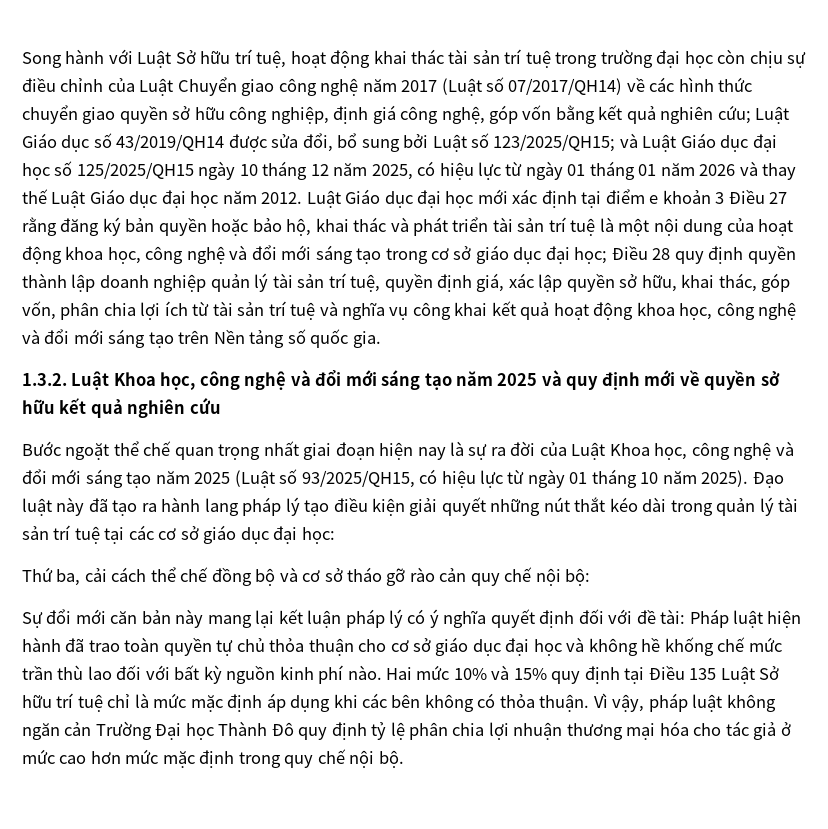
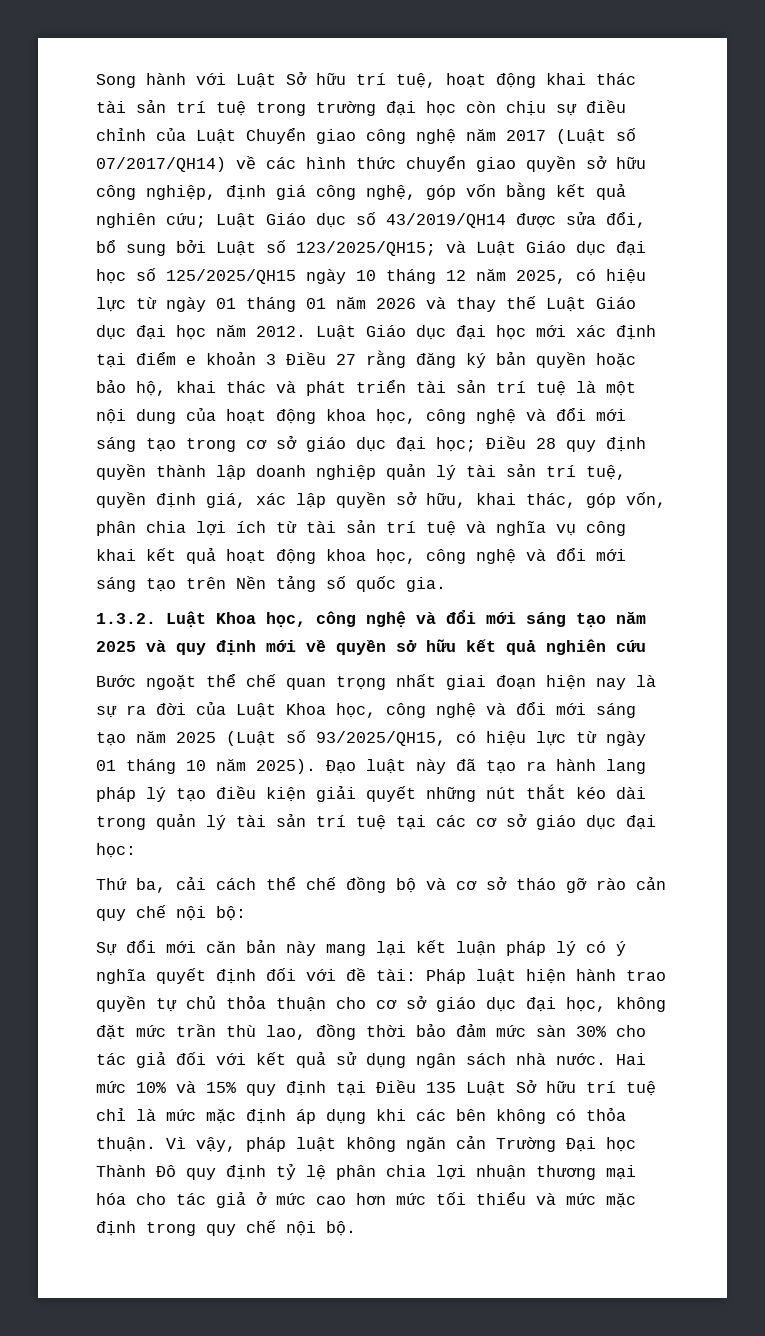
[65,637,160,652] đã trao toàn -> [626,970,666,981] trao
[533,637,782,656] [22,665,382,684] học và không hề khống chế mức trần thù lao đối với bất kỳ nguồn kinh phí nào. -> [566,997,666,1012] [96,1024,646,1040] [96,1052,606,1068] học, không đặt mức trần thù lao, đồng thời bảo đảm mức sàn 30% cho tác giả đối với kết quả sử dụng ngân sách nhà nước.
(159, 756) none -> [436,1192,596,1205] tối thiểu và mức

